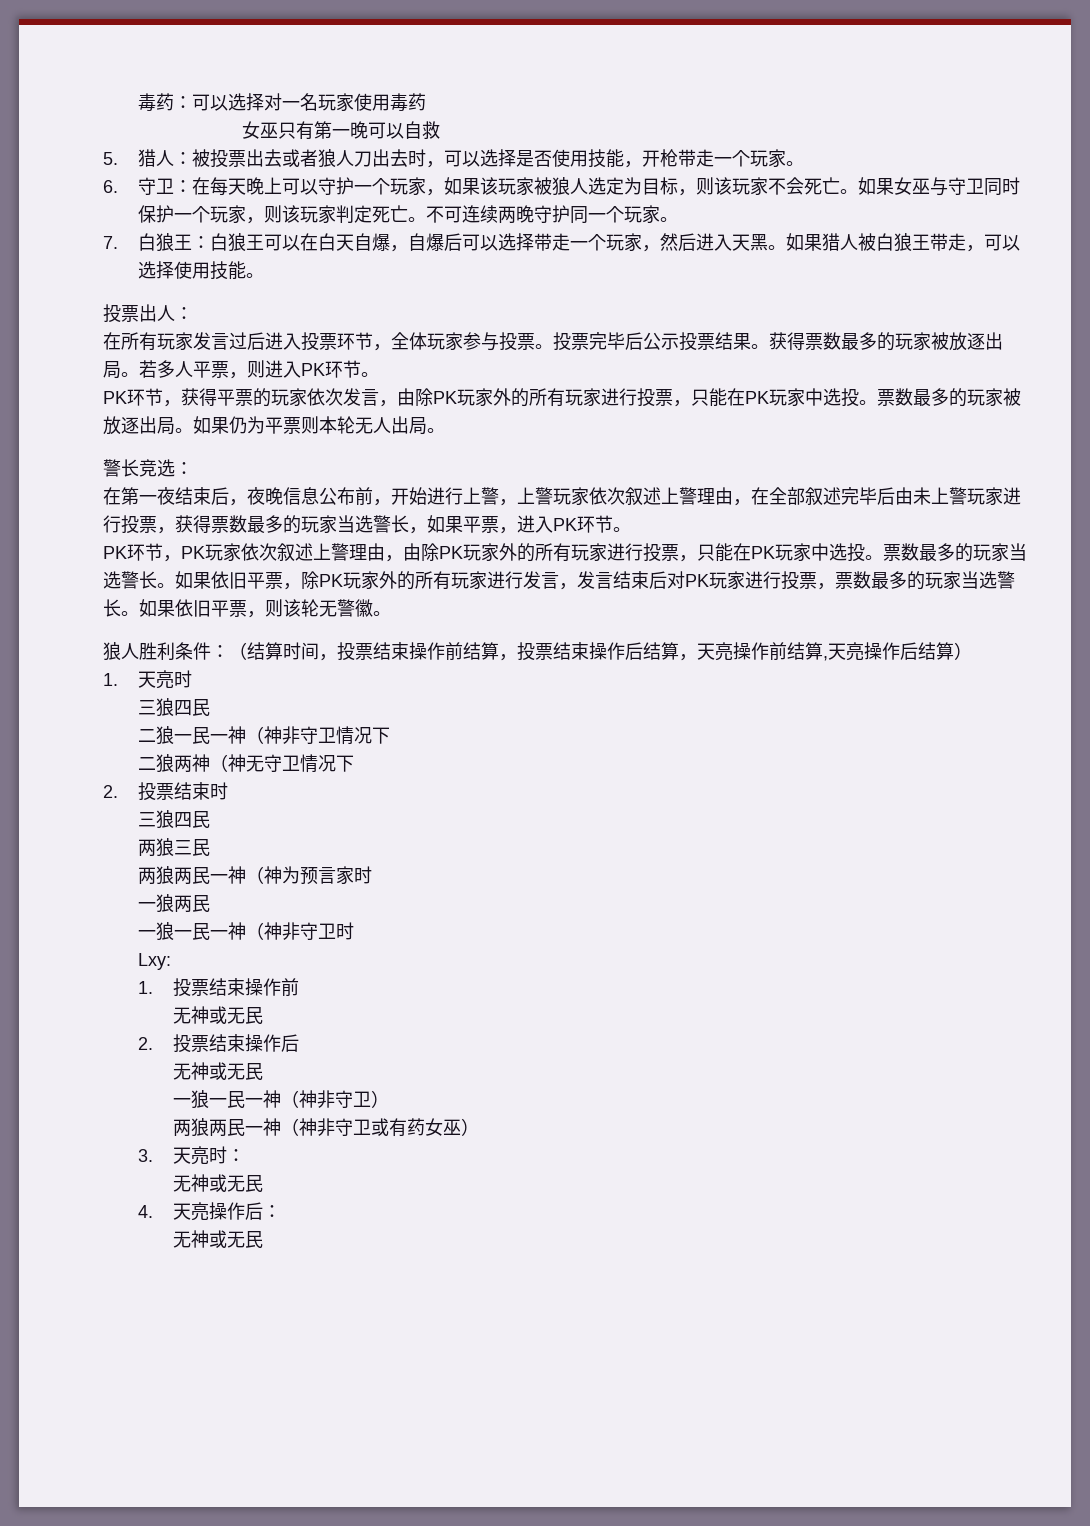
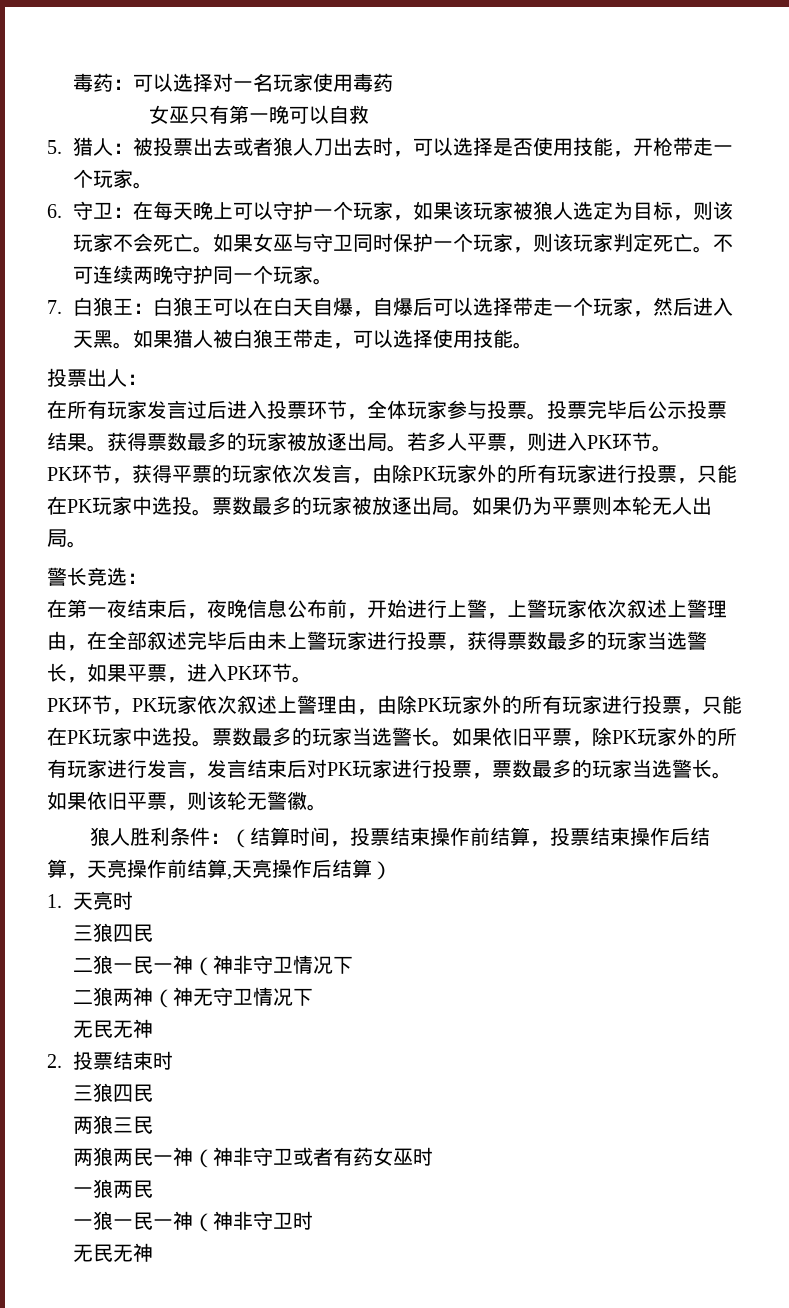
(354, 763) none -> [72,1019,153,1038] // 无民无神
[281,866,354,885] 为预言家 -> [232,1147,413,1166] 非守卫或者有药女巫
[137,953,171,970] [137,978,299,997] [172,1006,263,1025] [137,1034,299,1053] [172,1062,263,1081] [172,1090,389,1109] [172,1118,479,1137] [137,1146,245,1165] [172,1174,263,1193] [137,1202,281,1221] [172,1230,263,1249] Lxy: // 1.投票结束操作前 // 无神或无民 // 2.投票结束操作后 // 无神或无民 // 一狼一民一神（神非守卫） // 两狼两民一神（神非守卫或有药女巫） // 3.天亮时： // 无神或无民 // 4.天亮操作后： // 无神或无民 -> [72,1243,153,1262] 无民无神

